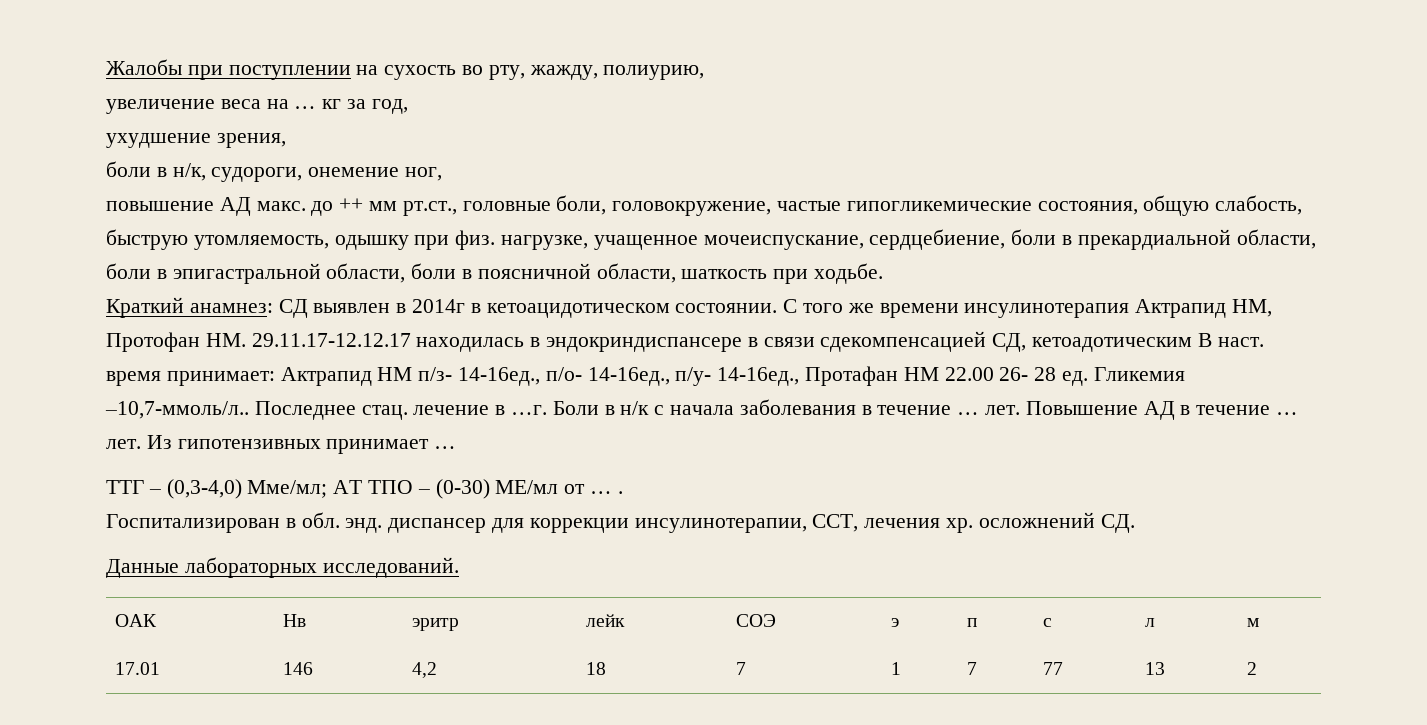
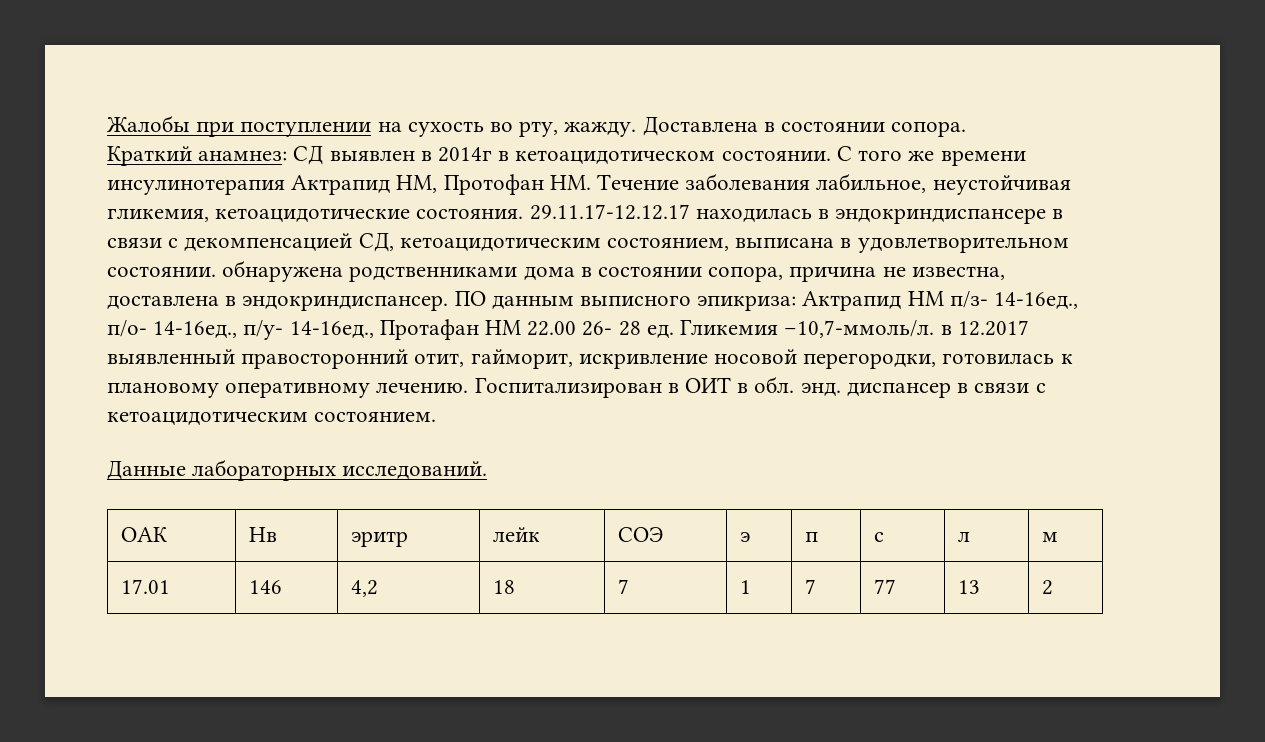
[529,65,705,80] [106,99,408,114] [106,133,286,148] [106,161,443,182] [106,195,1303,216] [106,229,1316,250] [106,263,884,284] жажду, полиурию, // увеличение веса на … кг за год, // ухудшение зрения, // боли в н/к, судороги, онемение ног, // повышение АД макс. до ++ мм рт.ст., головные боли, головокружение, частые гипогликемические состояния, общую слабость, быструю утомляемость, одышку при физ. нагрузке, учащенное мочеиспускание, сердцебиение, боли в прекардиальной области, боли в эпигастральной области, боли в поясничной области, шаткость при ходьбе. -> [564,116,967,137] жажду. Доставлена в состоянии сопора.
(246, 340) none -> [597,173,1071,195] [107,208,524,223] Течение заболевания лабильное, неустойчивая гликемия, кетоацидотические состояния.
[820,331,1264,352] [106,371,275,386] сдекомпенсацией СД, кетоадотическим В наст. время принимает: -> [168,232,1069,253] [107,260,1005,282] [107,291,797,311] с декомпенсацией СД, кетоацидотическим состоянием, выписана в удовлетворительном состоянии. обнаружена родственниками дома в состоянии сопора, причина не известна, доставлена в эндокриндиспансер. ПО данным выписного эпикриза:
[105,399,1299,420] [106,435,457,454] [106,479,623,499] [106,512,1135,533] –10,7-ммоль/л.. Последнее стац. лечение в …г. Боли в н/к с начала заболевания в течение … лет. Повышение АД в течение … лет. Из гипотензивных принимает … // ТТГ – (0,3-4,0) Мме/мл; АТ ТПО – (0-30) МЕ/мл от … . // Госпитализирован в обл. энд. диспансер для коррекции инсулинотерапии, ССТ, лечения хр. осложнений СД. -> [784,320,1029,338] [107,349,1073,369] [107,376,1046,398] [107,411,437,426] –10,7-ммоль/л. в 12.2017 выявленный правосторонний отит, гайморит, искривление носовой перегородки, готовилась к плановому оперативному лечению. Госпитализирован в ОИТ в обл. энд. диспансер в связи с кетоацидотическим состоянием.

